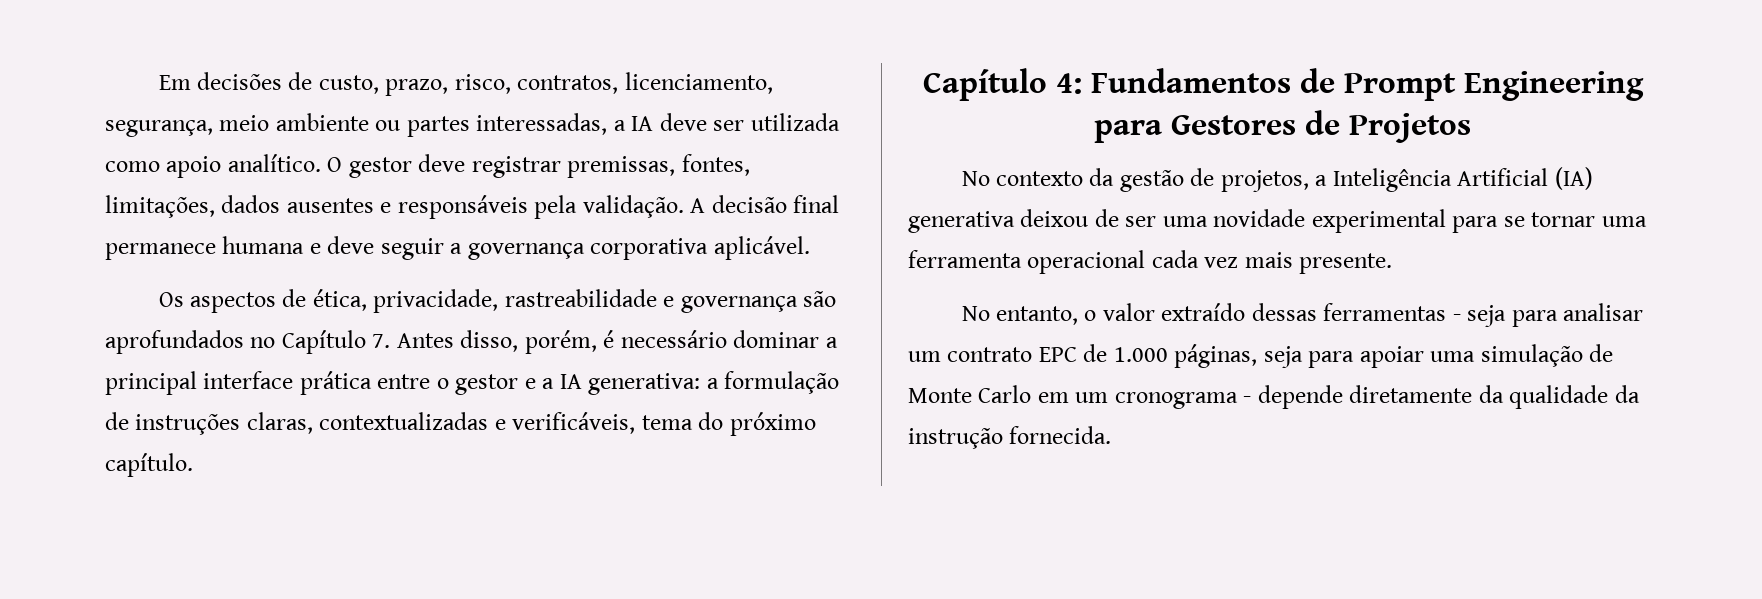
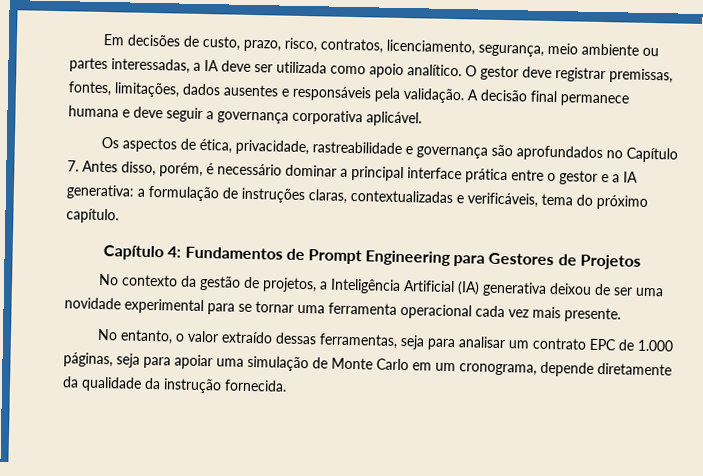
[1323,303,1461,321] ferramentas - -> [319,333,399,349] ferramentas,
[1114,392,1252,409] cronograma - -> [459,363,537,376] cronograma,

